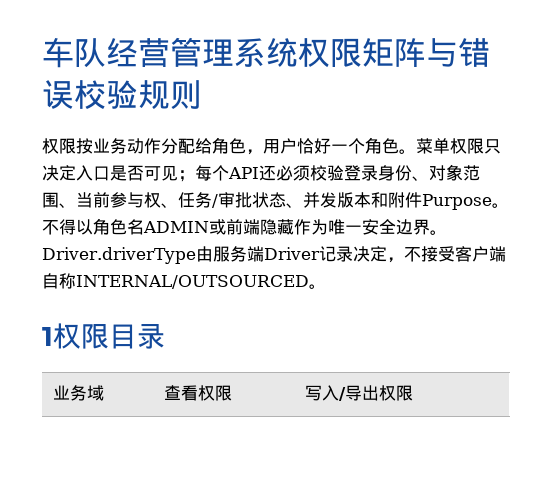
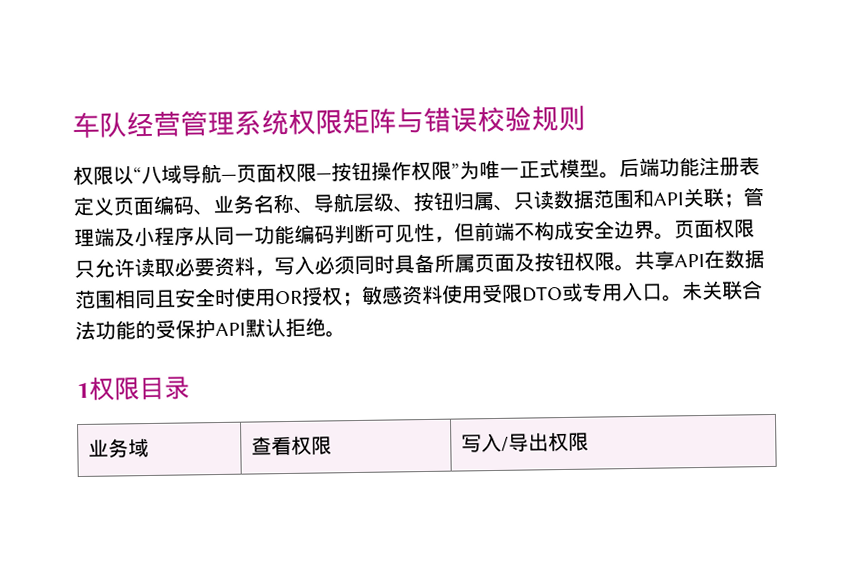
[76,137,501,155] [42,164,480,182] [42,192,509,210] [42,218,447,235] [42,246,506,264] [42,273,309,289] 按业务动作分配给角色，用户恰好一个角色。菜单权限只决定入口是否可见；每个API还必须校验登录身份、对象范围、当前参与权、任务/审批状态、并发版本和附件Purpose。不得以角色名ADMIN或前端隐藏作为唯一安全边界。Driver.driverType由服务端Driver记录决定，不接受客户端自称INTERNAL/OUTSOURCED -> [113,156,760,185] [73,187,764,217] [74,218,755,248] [74,249,765,279] [75,280,763,310] [75,317,326,341] 以“八域导航—页面权限—按钮操作权限”为唯一正式模型。后端功能注册表定义页面编码、业务名称、导航层级、按钮归属、只读数据范围和API关联；管理端及小程序从同一功能编码判断可见性，但前端不构成安全边界。页面权限只允许读取必要资料，写入必须同时具备所属页面及按钮权限。共享API在数据范围相同且安全时使用OR授权；敏感资料使用受限DTO或专用入口。未关联合法功能的受保护API默认拒绝

